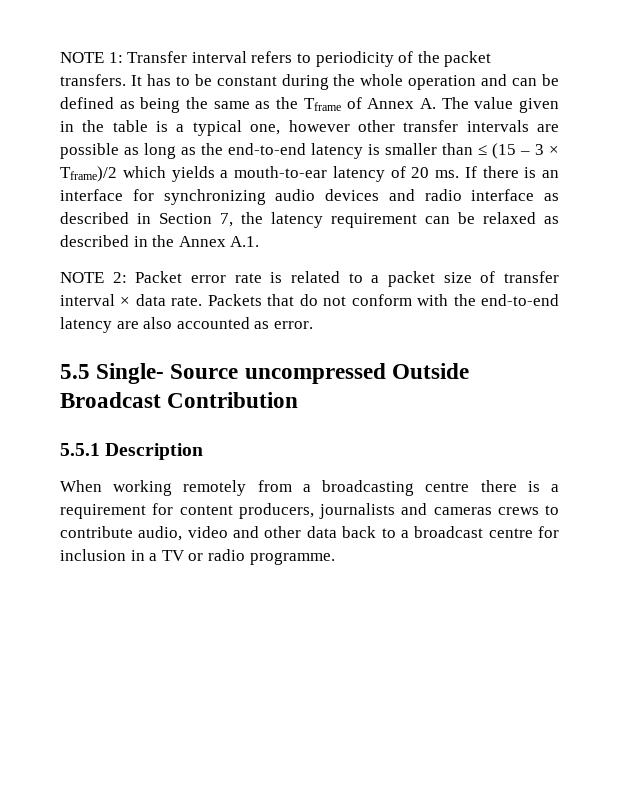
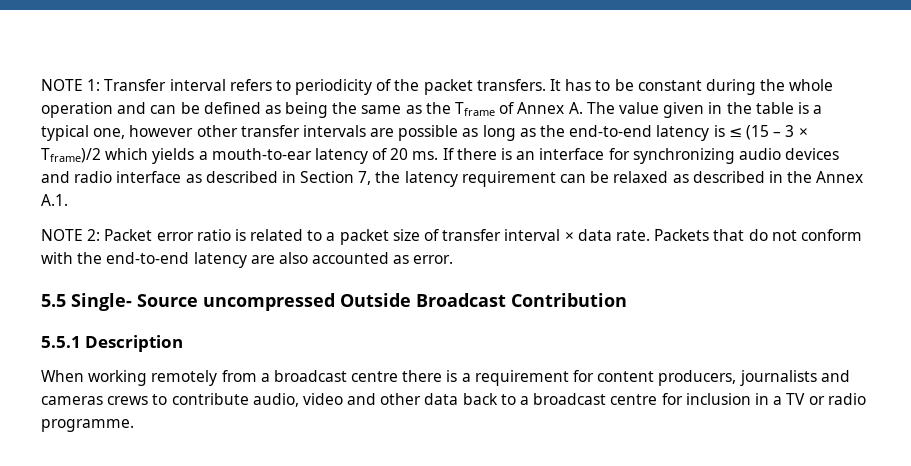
[385,143,473,155] smaller than -> (725, 131) none
[234,273,262,283] rate -> [196,229,231,241] ratio
[322,480,415,496] broadcasting -> [273,370,347,382] broadcast

